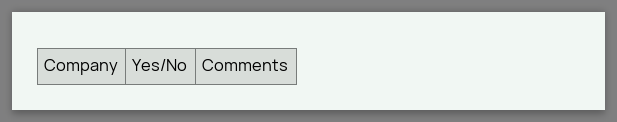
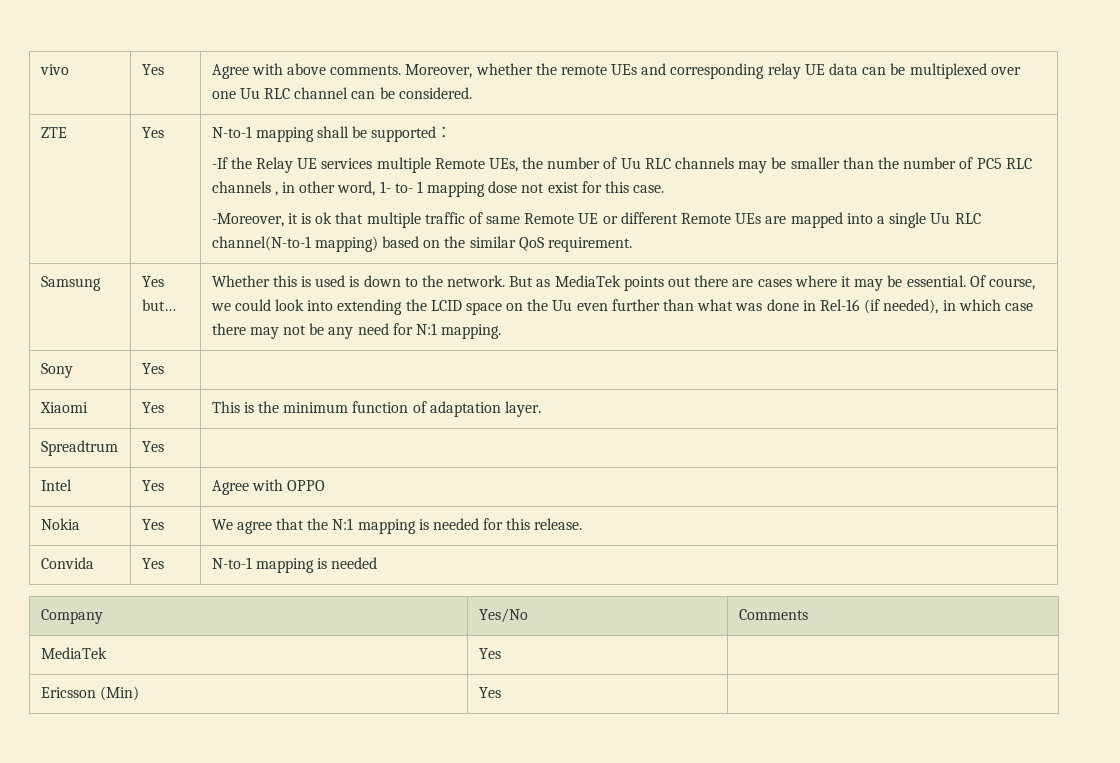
[43,59,118,75] [131,59,187,71] [201,59,288,71] Company | Yes/No | Comments -> [39,64,69,75] [141,64,164,75] [211,63,1021,79] [211,87,472,99] [40,127,67,138] [141,127,164,138] [211,126,453,142] [211,157,1032,173] [211,181,665,197] [211,212,981,228] [211,236,632,252] [40,276,101,291] [141,276,164,287] [141,299,176,311] [211,275,1035,291] [210,299,1033,315] [211,323,502,339] [40,363,73,378] [141,363,164,374] [39,402,88,413] [141,402,164,413] [211,401,541,417] [40,440,118,456] [141,441,164,452] [40,479,72,491] [141,480,164,491] [211,479,326,495] [40,518,80,530] [141,519,164,530] [211,518,583,534] [40,557,94,569] [141,558,164,569] [211,557,378,573] [40,609,103,624] [478,608,528,623] [738,609,808,620] [40,647,107,659] [478,648,501,659] [40,686,139,701] [478,687,501,698] vivo | Yes | Agree with above comments. Moreover, whether the remote UEs and corresponding relay UE data can be multiplexed over one Uu RLC channel can be considered. // ZTE | Yes | N-to-1 mapping shall be supported： // -If the Relay UE services multiple Remote UEs, the number of Uu RLC channels may be smaller than the number of PC5 RLC channels , in other word, 1- to- 1 mapping dose not exist for this case. // -Moreover, it is ok that multiple traffic of same Remote UE or different Remote UEs are mapped into a single Uu RLC channel(N-to-1 mapping) based on the similar QoS requirement. // Samsung | Yes but… | Whether this is used is down to the network. But as MediaTek points out there are cases where it may be essential. Of course, we could look into extending the LCID space on the Uu even further than what was done in Rel-16 (if needed), in which case there may not be any need for N:1 mapping. // Sony | Yes | // Xiaomi | Yes | This is the minimum function of adaptation layer. // Spreadtrum | Yes | // Intel | Yes | Agree with OPPO // Nokia | Yes | We agree that the N:1 mapping is needed for this release. // Convida | Yes | N-to-1 mapping is needed // Company | Yes/No | Comments // MediaTek | Yes | // Ericsson (Min) | Yes |

